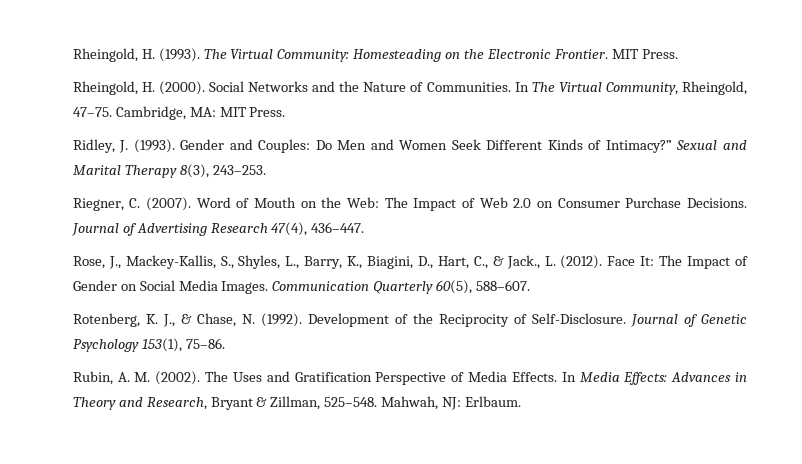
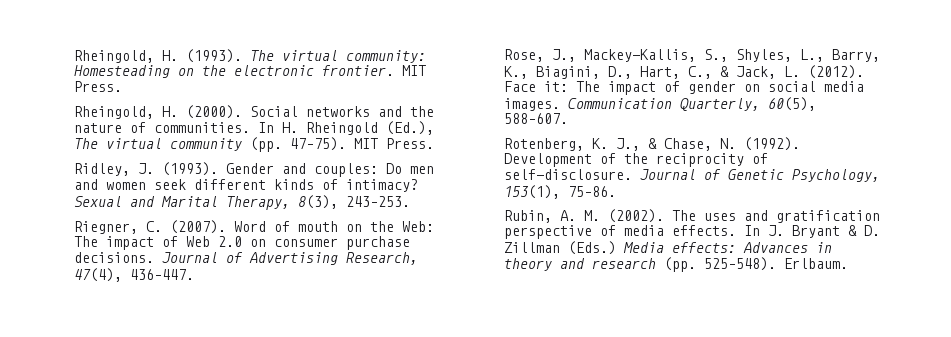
[230,49,350,62] Virtual Community: -> [282,50,427,63] virtual community:
[487,49,608,59] Electronic Frontier. -> [234,65,395,76] electronic frontier.
[248,81,309,92] Networks -> [306,106,371,117] networks
[363,81,748,95] [72,106,216,120] Nature of Communities. In The Virtual Community, Rheingold, 47–75. Cambridge, MA: -> [74,121,435,135] [74,137,347,152] nature of communities. In H. Rheingold (Ed.), The virtual community (pp. 47–75).
[258,139,672,153] Couples: Do Men and Women Seek Different Kinds of Intimacy?” -> [314,163,435,177] [74,179,419,192] couples: Do men and women seek different kinds of intimacy?
[124,165,177,178] Therapy -> [226,196,291,210] Therapy,
[254,197,297,208] Mouth -> [298,221,339,232] mouth
[413,198,457,211] Impact -> [106,236,155,250] impact
[557,197,748,208] Consumer Purchase Decisions. -> [274,236,411,250] [74,252,155,263] consumer purchase decisions.
[210,223,268,233] Research -> [346,252,419,265] Research,
[506,255,540,269] Jack., -> [736,66,777,79] Jack,
[640,255,748,269] [72,280,434,294] It: The Impact of Gender on Social Media Images. Communication Quarterly -> [544,81,865,95] [504,98,761,111] it: The impact of gender on social media images. Communication Quarterly,
[438,313,626,327] Reciprocity of Self-Disclosure. -> [656,153,769,167] [504,169,633,180] reciprocity of self-disclosure.
[72,339,139,352] Psychology -> [792,169,881,182] Psychology,
[232,371,747,385] [72,396,462,410] Uses and Gratification Perspective of Media Effects. In Media Effects: Advances in Theory and Research, Bryant & Zillman, 525–548. Mahwah, NJ: -> [704,210,881,223] [504,225,881,239] [504,241,833,255] [504,257,777,272] uses and gratification perspective of media effects. In J. Bryant & D. Zillman (Eds.) Media effects: Advances in theory and research (pp. 525–548).

